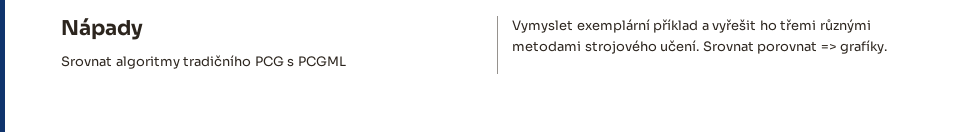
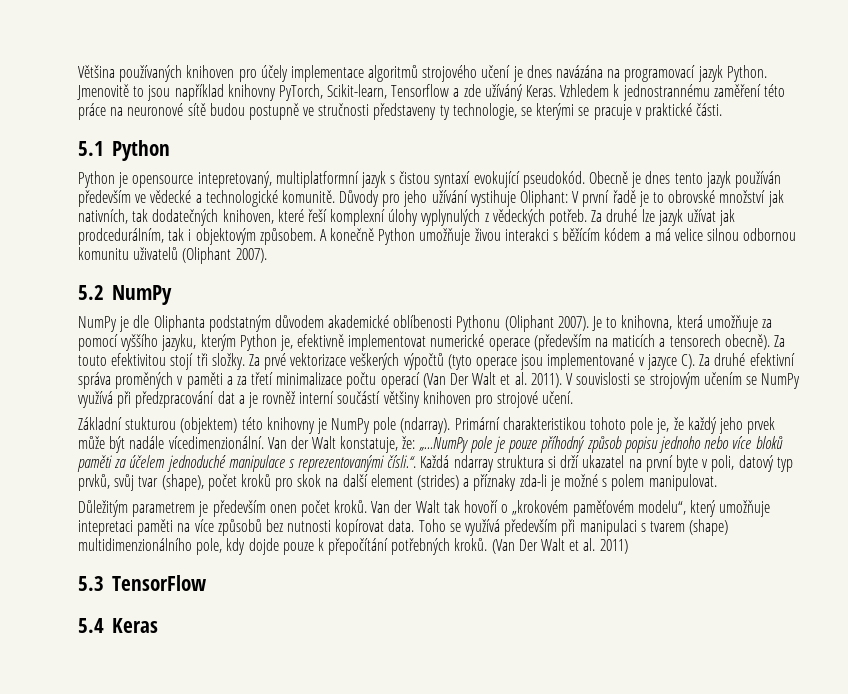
[61,18,143,40] [61,55,346,69] [512,19,871,33] [512,40,888,54] Nápady // Srovnat algoritmy tradičního PCG s PCGML // Vymyslet exemplární příklad a vyřešit ho třemi různými metodami strojového učení. Srovnat porovnat => grafíky. -> [78,65,767,82] [77,84,785,101] [78,103,723,120] [78,140,170,161] [78,171,781,188] [78,190,784,207] [78,209,736,226] [78,228,797,245] [78,247,267,264] [78,285,172,305] [78,315,772,332] [78,334,785,351] [78,353,795,370] [78,372,801,389] [78,391,574,408] [78,417,776,434] [78,436,783,453] [77,455,793,472] [78,474,717,491] [78,500,771,517] [78,519,729,536] [78,538,628,555] [78,575,206,591] [78,618,158,633] Většina používaných knihoven pro účely implementace algoritmů strojového učení je dnes navázána na programovací jazyk Python. Jmenovitě to jsou například knihovny PyTorch, Scikit-learn, Tensorflow a zde užíváný Keras. Vzhledem k jednostrannému zaměření této práce na neuronové sítě budou postupně ve stručnosti představeny ty technologie, se kterými se pracuje v praktické části. // 5.1 Python // Python je opensource intepretovaný, multiplatformní jazyk s čistou syntaxí evokující pseudokód. Obecně je dnes tento jazyk používán především ve vědecké a technologické komunitě. Důvody pro jeho užívání vystihuje Oliphant: V první řadě je to obrovské množství jak nativních, tak dodatečných knihoven, které řeší komplexní úlohy vyplynulých z vědeckých potřeb. Za druhé lze jazyk užívat jak prodcedurálním, tak i objektovým způsobem. A konečně Python umožňuje živou interakci s běžícím kódem a má velice silnou odbornou komunitu uživatelů (Oliphant 2007). // 5.2 NumPy // NumPy je dle Oliphanta podstatným důvodem akademické oblíbenosti Pythonu (Oliphant 2007). Je to knihovna, která umožňuje za pomocí vyššího jazyku, kterým Python je, efektivně implementovat numerické operace (především na maticích a tensorech obecně). Za touto efektivitou stojí tři složky. Za prvé vektorizace veškerých výpočtů (tyto operace jsou implementované v jazyce C). Za druhé efektivní správa proměných v paměti a za třetí minimalizace počtu operací (Van Der Walt et al. 2011). V souvislosti se strojovým učením se NumPy využívá při předzpracování dat a je rovněž interní součástí většiny knihoven pro strojové učení. // Základní stukturou (objektem) této knihovny je NumPy pole (ndarray). Primární charakteristikou tohoto pole je, že každý jeho prvek může být nadále vícedimenzionální. Van der Walt konstatuje, že: „...NumPy pole je pouze příhodný způsob popisu jednoho nebo více bloků paměti za účelem jednoduché manipulace s reprezentovanými čísli.“. Každá ndarray struktura si drží ukazatel na první byte v poli, datový typ prvků, svůj tvar (shape), počet kroků pro skok na další element (strides) a příznaky zda-li je možné s polem manipulovat. // Důležitým parametrem je především onen počet kroků. Van der Walt tak hovoří o „krokovém paměťovém modelu“, který umožňuje intepretaci paměti na více způsobů bez nutnosti kopírovat data. Toho se využívá především při manipulaci s tvarem (shape) multidimenzionálního pole, kdy dojde pouze k přepočítání potřebných kroků. (Van Der Walt et al. 2011) // 5.3 TensorFlow // 5.4 Keras

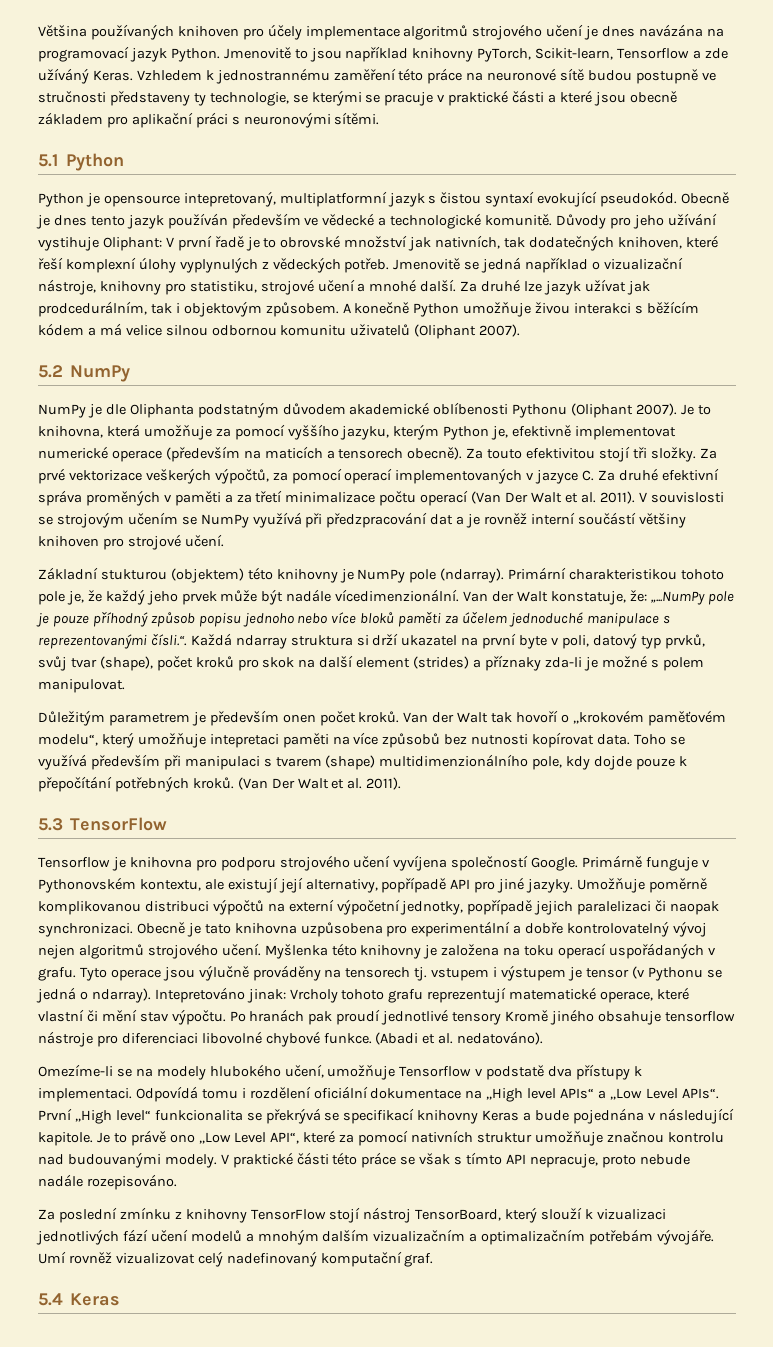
[696,103,723,116] části. -> [512,90,677,106] [38,112,380,128] části a které jsou obecně základem pro aplikační práci s neuronovými sítěmi.
(588, 217) none -> [393,257,683,273] [38,279,457,295] Jmenovitě se jedná například o vizualizační nástroje, knihovny pro statistiku, strojové učení a mnohé další.
[403,353,635,370] výpočtů (tyto operace jsou implementované -> [214,468,523,484] výpočtů, za pomocí operací implementovaných
[680,354,695,369] C). -> [582,470,595,481] C.
[599,539,628,554] 2011) -> [366,777,402,790] 2011).
(206, 583) none -> [38,855,710,871] [38,877,707,893] [38,899,720,915] [38,921,708,937] [38,943,716,959] [38,965,722,981] [36,987,690,1003] [38,1009,735,1025] [38,1031,544,1047] [38,1064,642,1080] [38,1086,719,1102] [38,1108,734,1124] [38,1130,724,1146] [38,1152,690,1168] [38,1174,177,1190] [38,1207,666,1223] [36,1229,715,1245] [38,1251,434,1267] // Tensorflow je knihovna pro podporu strojového učení vyvíjena společností Google. Primárně funguje v Pythonovském kontextu, ale existují její alternativy, popřípadě API pro jiné jazyky. Umožňuje poměrně komplikovanou distribuci výpočtů na externí výpočetní jednotky, popřípadě jejich paralelizaci či naopak synchronizaci. Obecně je tato knihovna uzpůsobena pro experimentální a dobře kontrolovatelný vývoj nejen algoritmů strojového učení. Myšlenka této knihovny je založena na toku operací uspořádaných v grafu. Tyto operace jsou výlučně prováděny na tensorech tj. vstupem i výstupem je tensor (v Pythonu se jedná o ndarray). Intepretováno jinak: Vrcholy tohoto grafu reprezentují matematické operace, které vlastní či mění stav výpočtu. Po hranách pak proudí jednotlivé tensory Kromě jiného obsahuje tensorflow nástroje pro diferenciaci libovolné chybové funkce. (Abadi et al. nedatováno). // Omezíme-li se na modely hlubokého učení, umožňuje Tensorflow v podstatě dva přístupy k implementaci. Odpovídá tomu i rozdělení oficiální dokumentace na „High level APIs“ a „Low Level APIs“. První „High level“ funkcionalita se překrývá se specifikací knihovny Keras a bude pojednána v následující kapitole. Je to právě ono „Low Level API“, které za pomocí nativních struktur umožňuje značnou kontrolu nad budouvanými modely. V praktické části této práce se však s tímto API nepracuje, proto nebude nadále rozepisováno. // Za poslední zmínku z knihovny TensorFlow stojí nástroj TensorBoard, který slouží k vizualizaci jednotlivých fází učení modelů a mnohým dalším vizualizačním a optimalizačním potřebám vývojáře. Umí rovněž vizualizovat celý nadefinovaný komputační graf.

